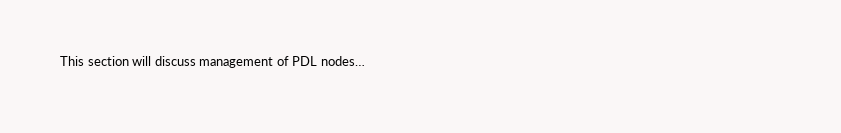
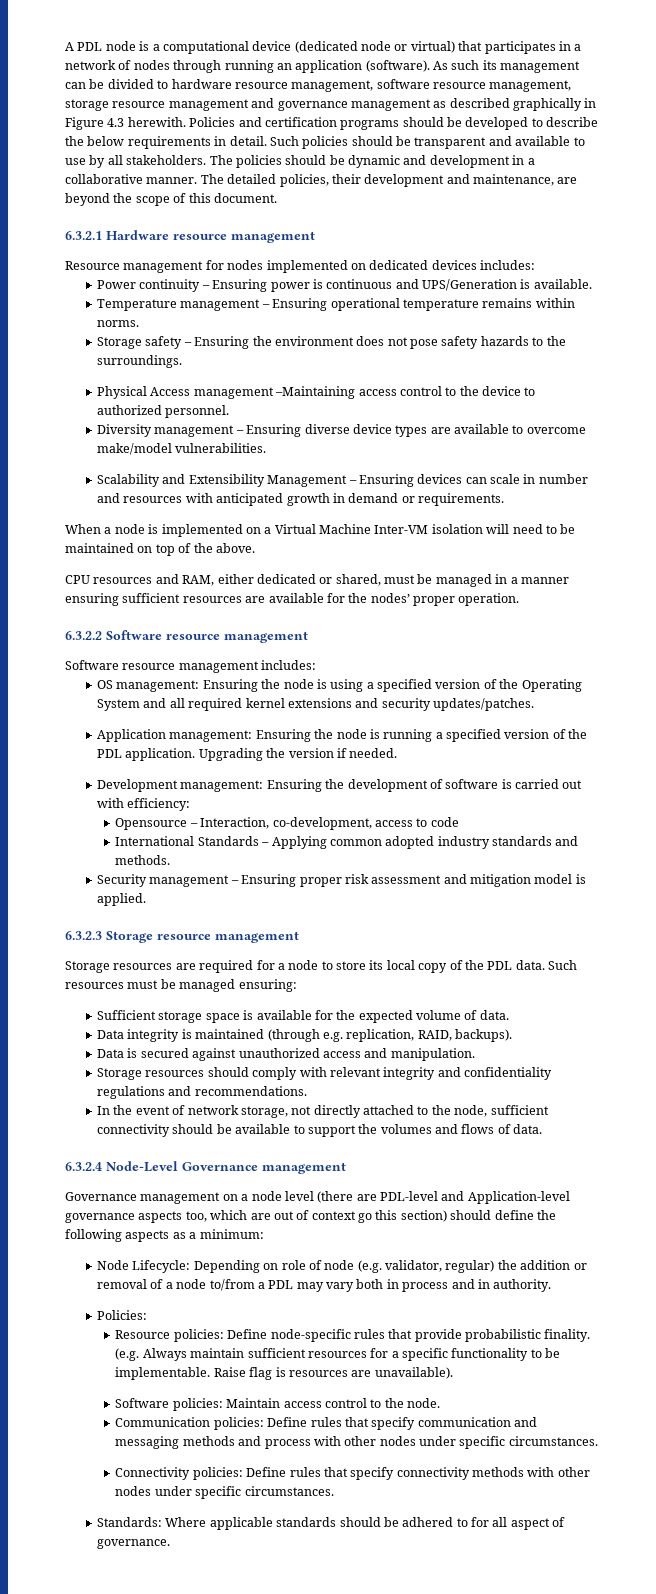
[60,56,365,68] This section will discuss management of PDL nodes… -> [65,41,582,54] [65,60,581,73] [65,79,572,92] [65,98,597,111] [65,117,599,130] [65,136,585,149] [65,155,535,168] [65,174,578,187] [65,193,277,206] [65,230,315,243] [65,260,535,273] [97,279,592,292] [97,298,575,311] [97,320,140,327] [97,336,566,349] [97,355,183,368] [97,386,536,399] [97,405,230,418] [97,424,586,437] [97,443,267,455] [97,474,588,487] [97,493,505,506] [65,524,576,537] [65,543,255,556] [65,574,569,587] [65,593,520,606] [65,630,308,643] [65,660,317,673] [97,679,582,692] [97,698,535,711] [97,729,588,742] [97,748,398,761] [97,779,583,792] [97,798,191,811] [115,817,459,830] [115,836,579,849] [115,855,171,865] [97,874,586,887] [97,893,147,906] [65,931,299,943] [65,960,577,973] [65,979,297,992] [97,1010,509,1023] [97,1029,513,1042] [97,1048,475,1061] [97,1067,553,1080] [97,1086,307,1099] [97,1105,549,1118] [97,1124,543,1137] [65,1161,346,1174] [65,1191,570,1204] [65,1210,556,1223] [65,1229,264,1242] [97,1260,587,1273] [97,1279,552,1292] [97,1310,148,1320] [115,1329,591,1342] [115,1348,561,1361] [115,1367,453,1380] [115,1398,441,1411] [115,1417,538,1430] [115,1436,598,1449] [115,1467,590,1480] [115,1486,334,1499] [97,1517,566,1530] [97,1539,171,1549] A PDL node is a computational device (dedicated node or virtual) that participates in a network of nodes through running an application (software). As such its management can be divided to hardware resource management, software resource management, storage resource management and governance management as described graphically in Figure 4.3 herewith. Policies and certification programs should be developed to describe the below requirements in detail. Such policies should be transparent and available to use by all stakeholders. The policies should be dynamic and development in a collaborative manner. The detailed policies, their development and maintenance, are beyond the scope of this document. // 6.3.2.1 Hardware resource management // Resource management for nodes implemented on dedicated devices includes: // Power continuity – Ensuring power is continuous and UPS/Generation is available. // Temperature management – Ensuring operational temperature remains within norms. // Storage safety – Ensuring the environment does not pose safety hazards to the surroundings. // Physical Access management –Maintaining access control to the device to authorized personnel. // Diversity management – Ensuring diverse device types are available to overcome make/model vulnerabilities. // Scalability and Extensibility Management – Ensuring devices can scale in number and resources with anticipated growth in demand or requirements. // When a node is implemented on a Virtual Machine Inter-VM isolation will need to be maintained on top of the above. // CPU resources and RAM, either dedicated or shared, must be managed in a manner ensuring sufficient resources are available for the nodes’ proper operation. // 6.3.2.2 Software resource management // Software resource management includes: // OS management: Ensuring the node is using a specified version of the Operating System and all required kernel extensions and security updates/patches. // Application management: Ensuring the node is running a specified version of the PDL application. Upgrading the version if needed. // Development management: Ensuring the development of software is carried out with efficiency: // Opensource – Interaction, co-development, access to code // International Standards – Applying common adopted industry standards and methods. // Security management – Ensuring proper risk assessment and mitigation model is applied. // 6.3.2.3 Storage resource management // Storage resources are required for a node to store its local copy of the PDL data. Such resources must be managed ensuring: // Sufficient storage space is available for the expected volume of data. // Data integrity is maintained (through e.g. replication, RAID, backups). // Data is secured against unauthorized access and manipulation. // Storage resources should comply with relevant integrity and confidentiality regulations and recommendations. // In the event of network storage, not directly attached to the node, sufficient connectivity should be available to support the volumes and flows of data. // 6.3.2.4 Node-Level Governance management // Governance management on a node level (there are PDL-level and Application-level governance aspects too, which are out of context go this section) should define the following aspects as a minimum: // Node Lifecycle: Depending on role of node (e.g. validator, regular) the addition or removal of a node to/from a PDL may vary both in process and in authority. // Policies: // Resource policies: Define node-specific rules that provide probabilistic finality. (e.g. Always maintain sufficient resources for a specific functionality to be implementable. Raise flag is resources are unavailable). // Software policies: Maintain access control to the node. // Communication policies: Define rules that specify communication and messaging methods and process with other nodes under specific circumstances. // Connectivity policies: Define rules that specify connectivity methods with other nodes under specific circumstances. // Standards: Where applicable standards should be adhered to for all aspect of governance.

